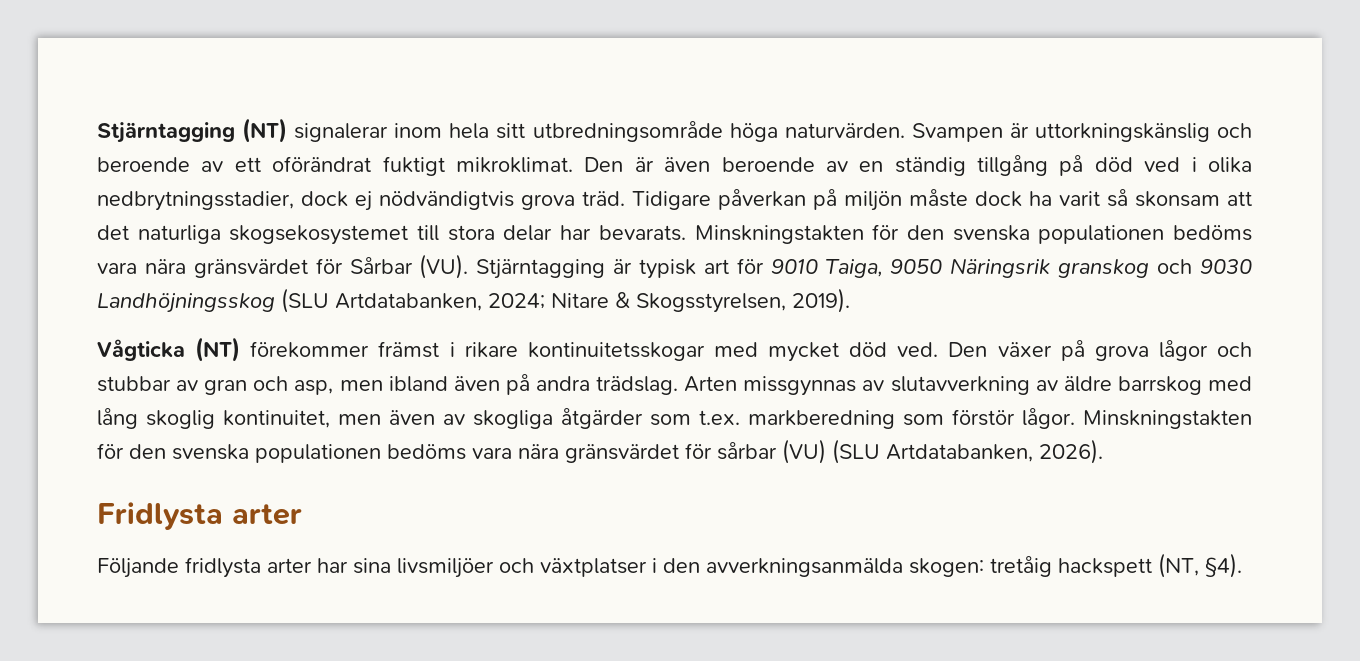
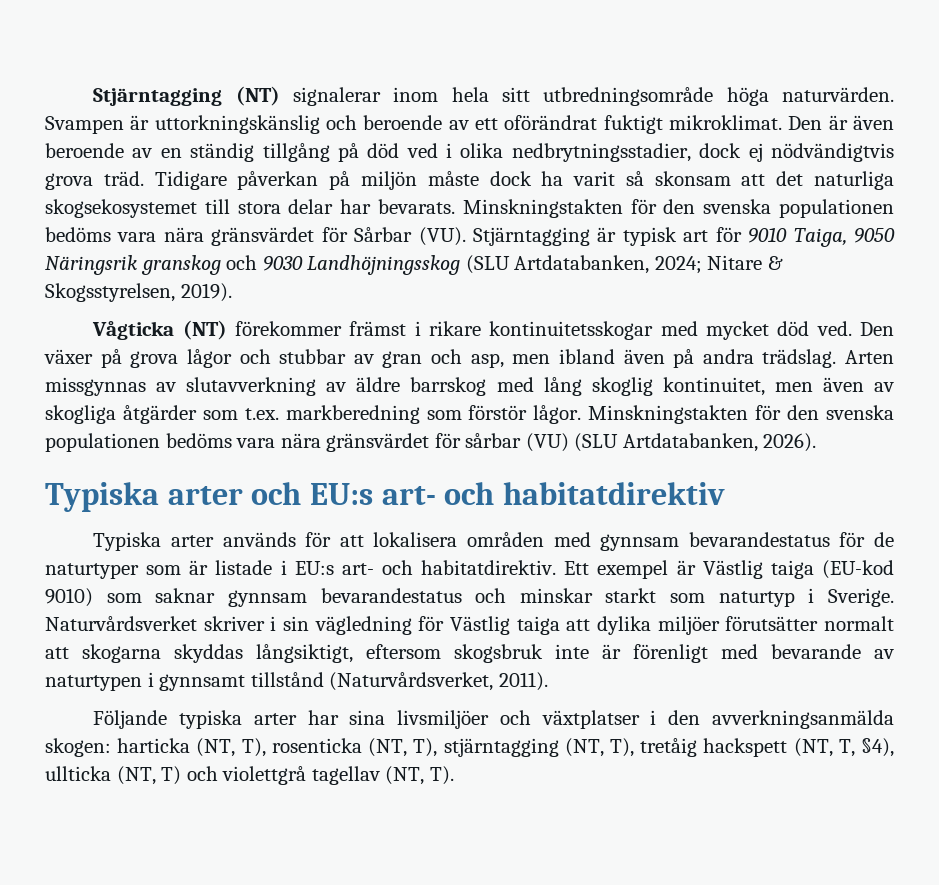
[97,502,302,530] Fridlysta arter -> [45,482,725,512] [93,532,895,551] [45,560,894,579] [45,588,894,607] [45,616,894,635] [45,644,894,663] [45,672,548,691] Typiska arter och EU:s art- och habitatdirektiv // Typiska arter används för att lokalisera områden med gynnsam bevarandestatus för de naturtyper som är listade i EU:s art- och habitatdirektiv. Ett exempel är Västlig taiga (EU-kod 9010) som saknar gynnsam bevarandestatus och minskar starkt som naturtyp i Sverige. Naturvårdsverket skriver i sin vägledning för Västlig taiga att dylika miljöer förutsätter normalt att skogarna skyddas långsiktigt, eftersom skogsbruk inte är förenligt med bevarande av naturtypen i gynnsamt tillstånd (Naturvårdsverket, 2011).
[185,557,261,578] fridlysta -> [179,710,243,729] typiska
[990,553,1242,578] tretåig hackspett (NT, §4). -> [117,738,894,757] [45,766,454,785] harticka (NT, T), rosenticka (NT, T), stjärntagging (NT, T), tretåig hackspett (NT, T, §4), ullticka (NT, T) och violettgrå tagellav (NT, T).

